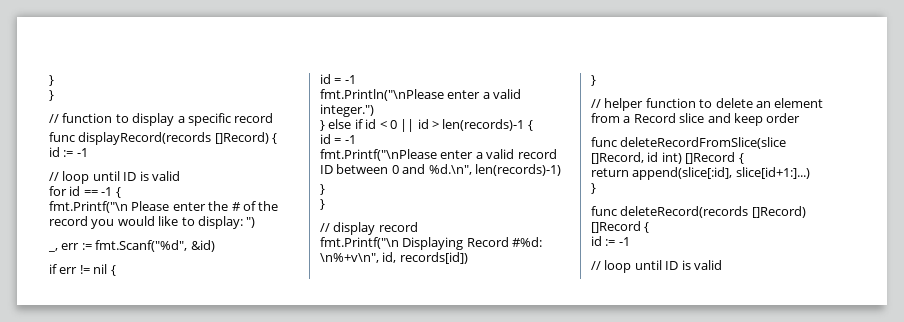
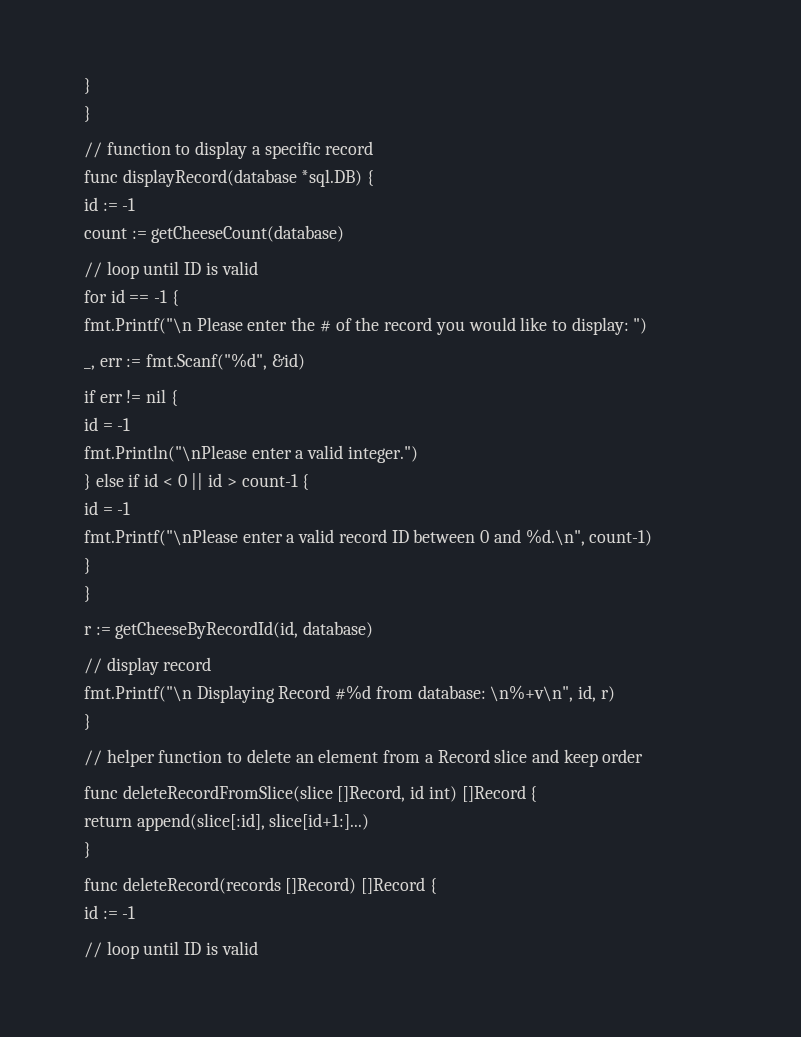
[78,132,278,145] [49,147,88,157] displayRecord(records []Record) { // id := -1 -> [122,169,375,187] [84,197,136,211] [84,225,345,243] displayRecord(database *sql.DB) { // id := -1 // count := getCheeseCount(database)
[442,119,525,131] len(records)-1 -> [241,474,298,487] count-1
[474,164,561,176] [320,184,325,195] [320,199,325,210] len(records)-1) // } // } -> [589,530,653,546] [84,558,91,574] [84,586,91,602] [84,621,374,639] count-1) // } // } // r := getCheeseByRecordId(id, database)
[512,237,543,247] #%d: -> [335,685,486,700] #%d from database:
[399,252,468,264] records[id]) -> [600,686,615,702] r)

